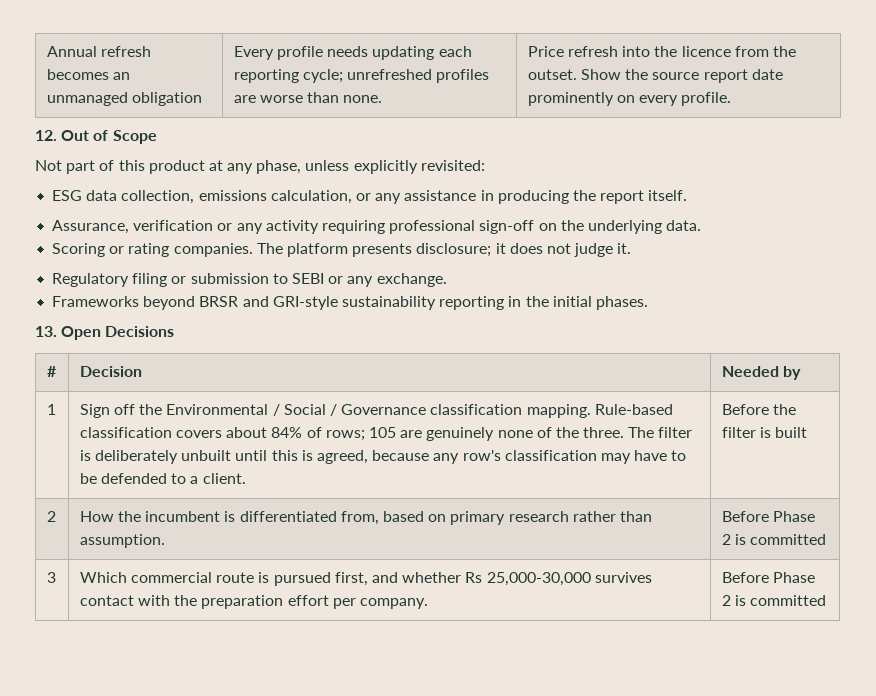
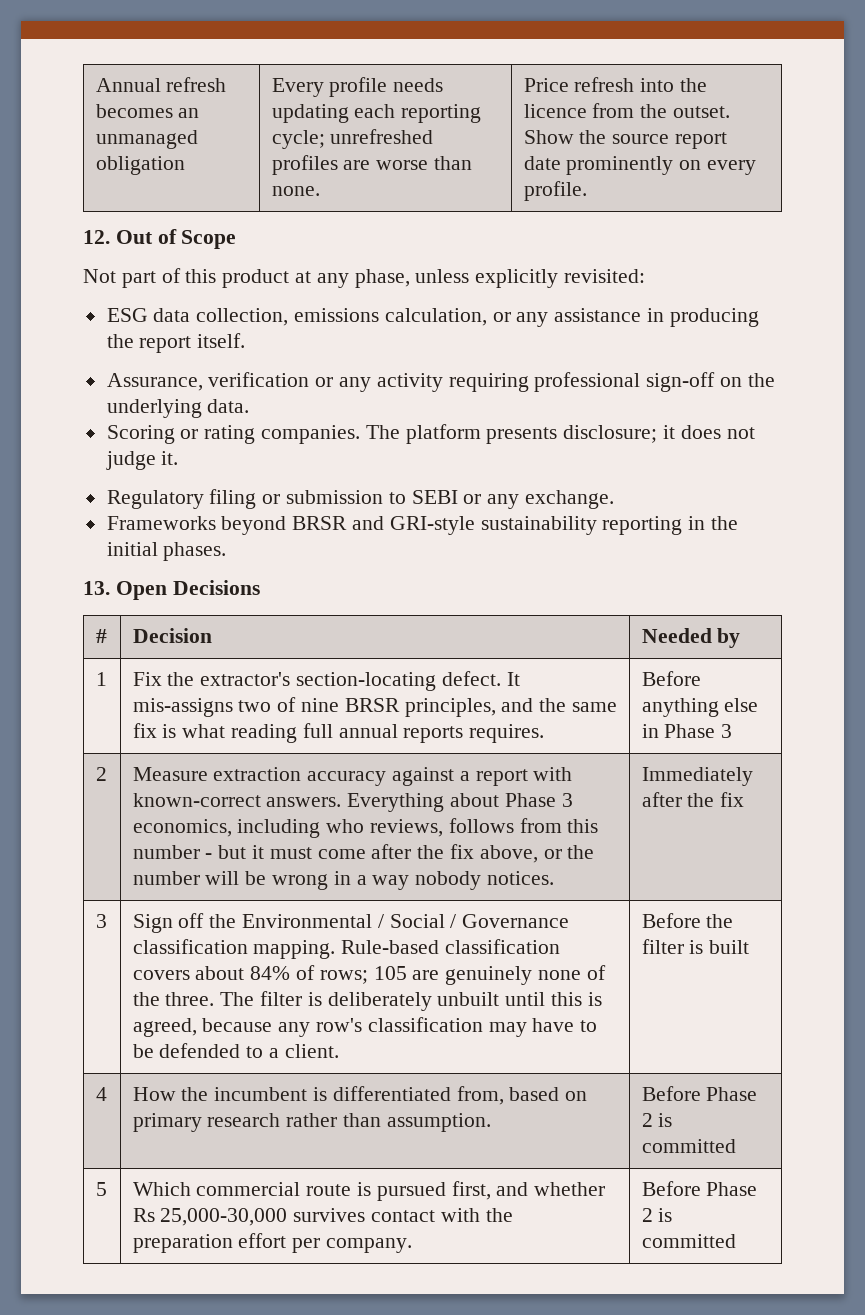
(56, 409) none -> [132,671,520,691] [132,697,617,717] [132,723,545,743] [641,671,701,686] [641,698,759,717] [641,724,733,738] [95,767,107,781] [132,767,573,786] [132,793,573,812] [132,818,599,838] [132,844,595,863] [132,871,554,890] [641,767,753,786] [641,792,745,807] [95,914,107,928] | Fix the extractor's section-locating defect. It mis-assigns two of nine BRSR principles, and the same fix is what reading full annual reports requires. | Before anything else in Phase 3 // 2 | Measure extraction accuracy against a report with known-correct answers. Everything about Phase 3 economics, including who reviews, follows from this number - but it must come after the fix above, or the number will be wrong in a way nobody notices. | Immediately after the fix // 3
[46,511,56,522] 2 -> [95,1087,107,1101] 4
[46,572,56,583] 3 -> [95,1182,107,1196] 5

